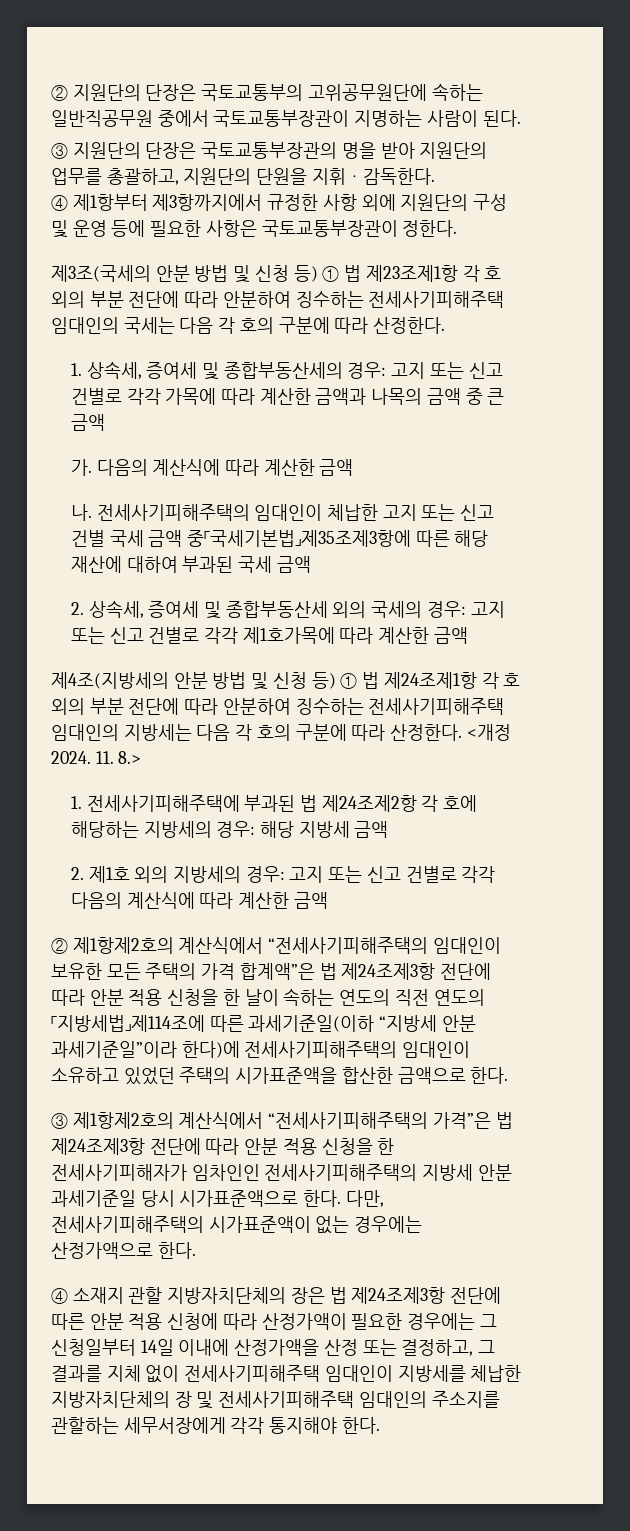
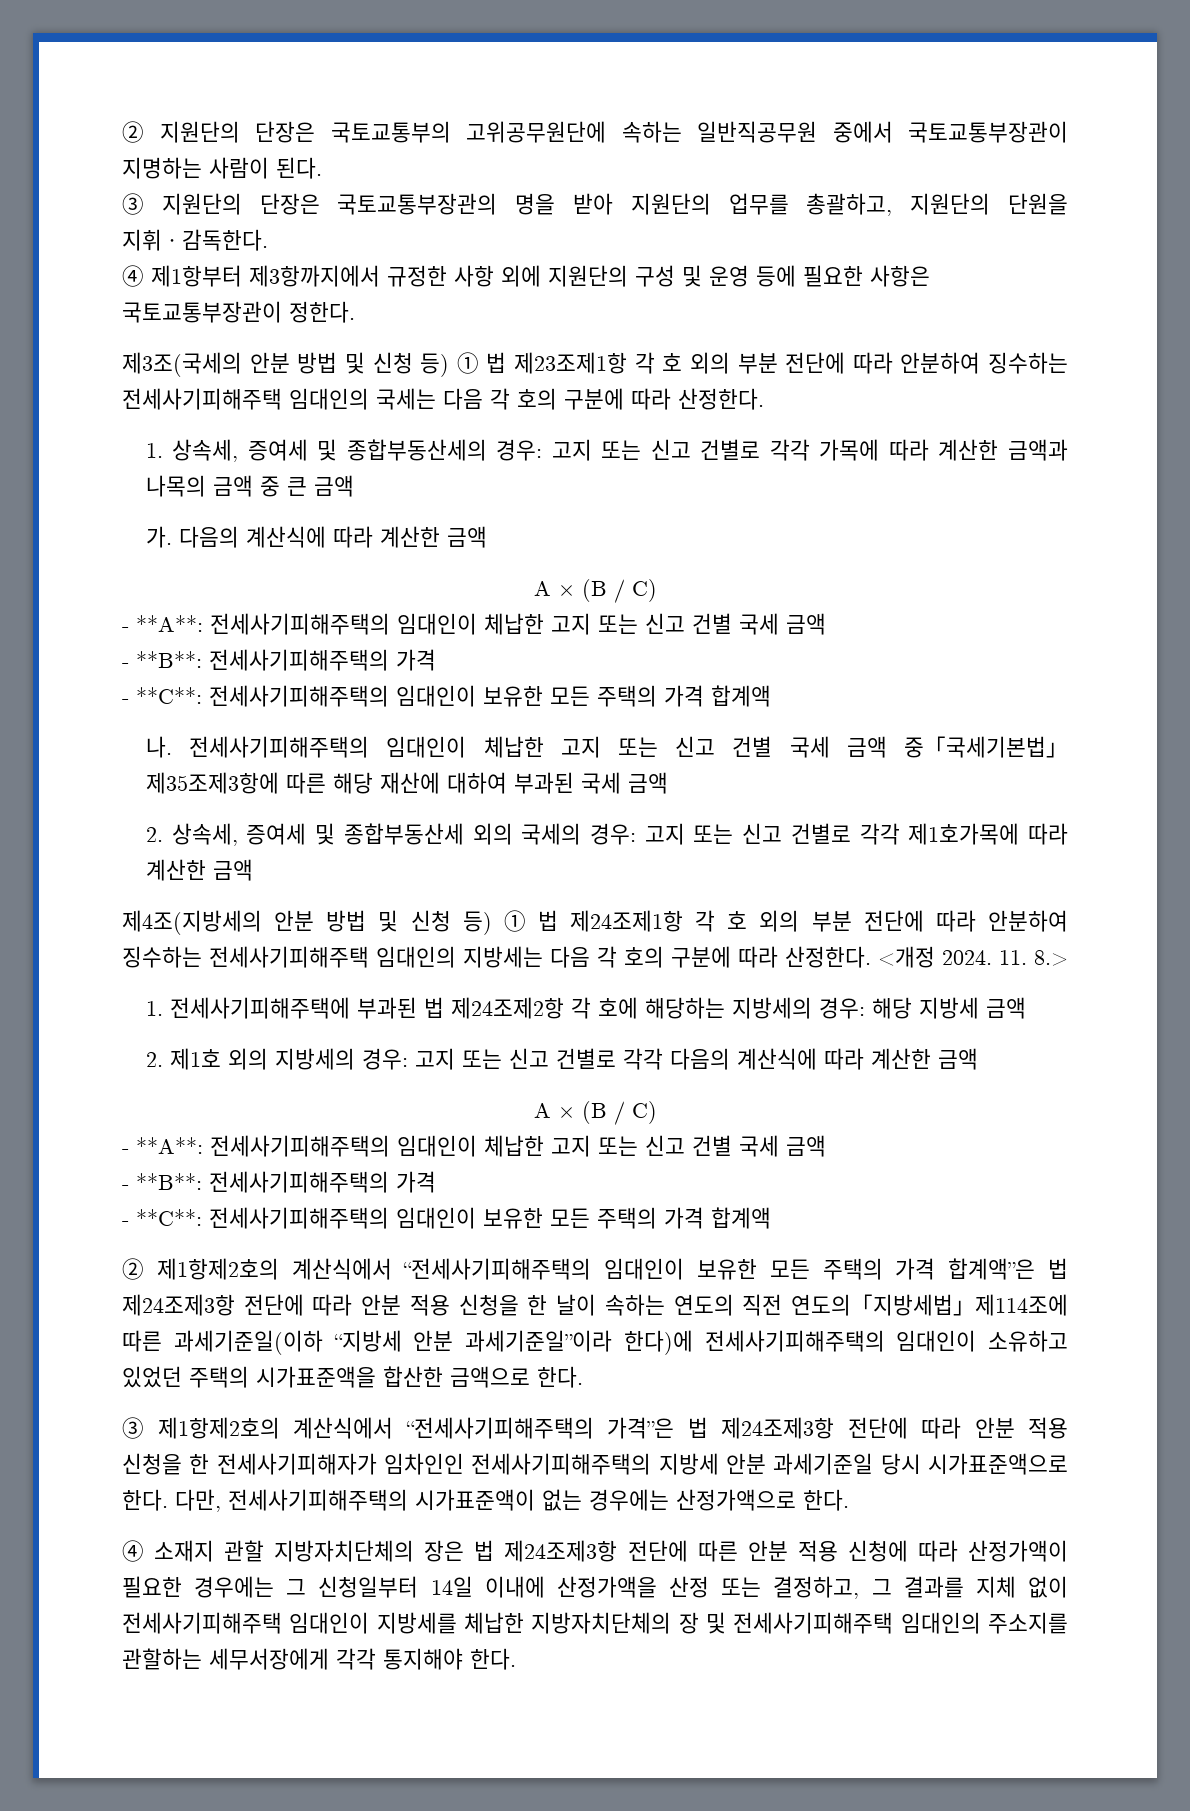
(354, 467) none -> [533,579,657,603] [122,613,826,635] [122,649,436,671] [122,685,771,707] // A × (B / C) // - **A**: 전세사기피해주택의 임대인이 체납한 고지 또는 신고 건별 국세 금액 // - **B**: 전세사기피해주택의 가격 // - **C**: 전세사기피해주택의 임대인이 보유한 모든 주택의 가격 합계액
(328, 900) none -> [533,1101,657,1125] [122,1135,826,1157] [122,1171,436,1193] [122,1207,771,1229] // A × (B / C) // - **A**: 전세사기피해주택의 임대인이 체납한 고지 또는 신고 건별 국세 금액 // - **B**: 전세사기피해주택의 가격 // - **C**: 전세사기피해주택의 임대인이 보유한 모든 주택의 가격 합계액

